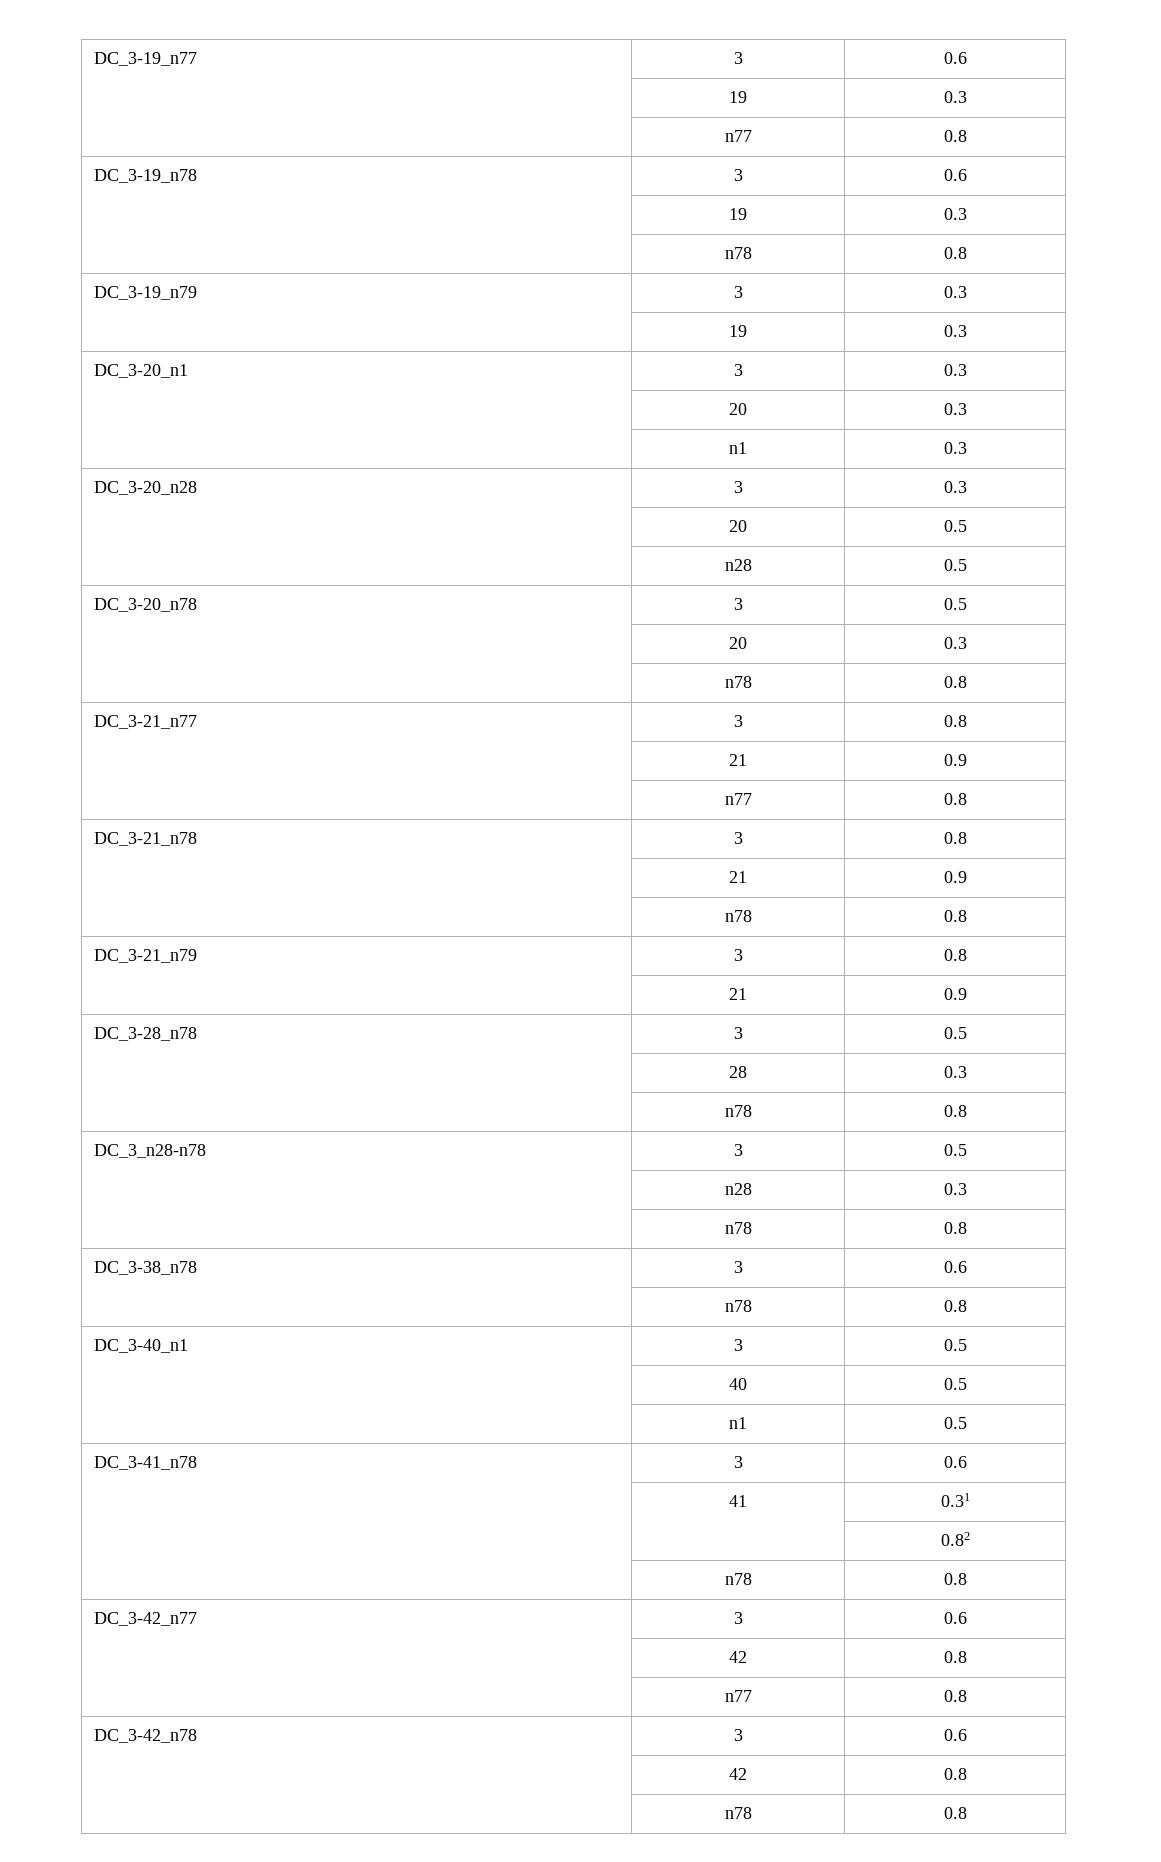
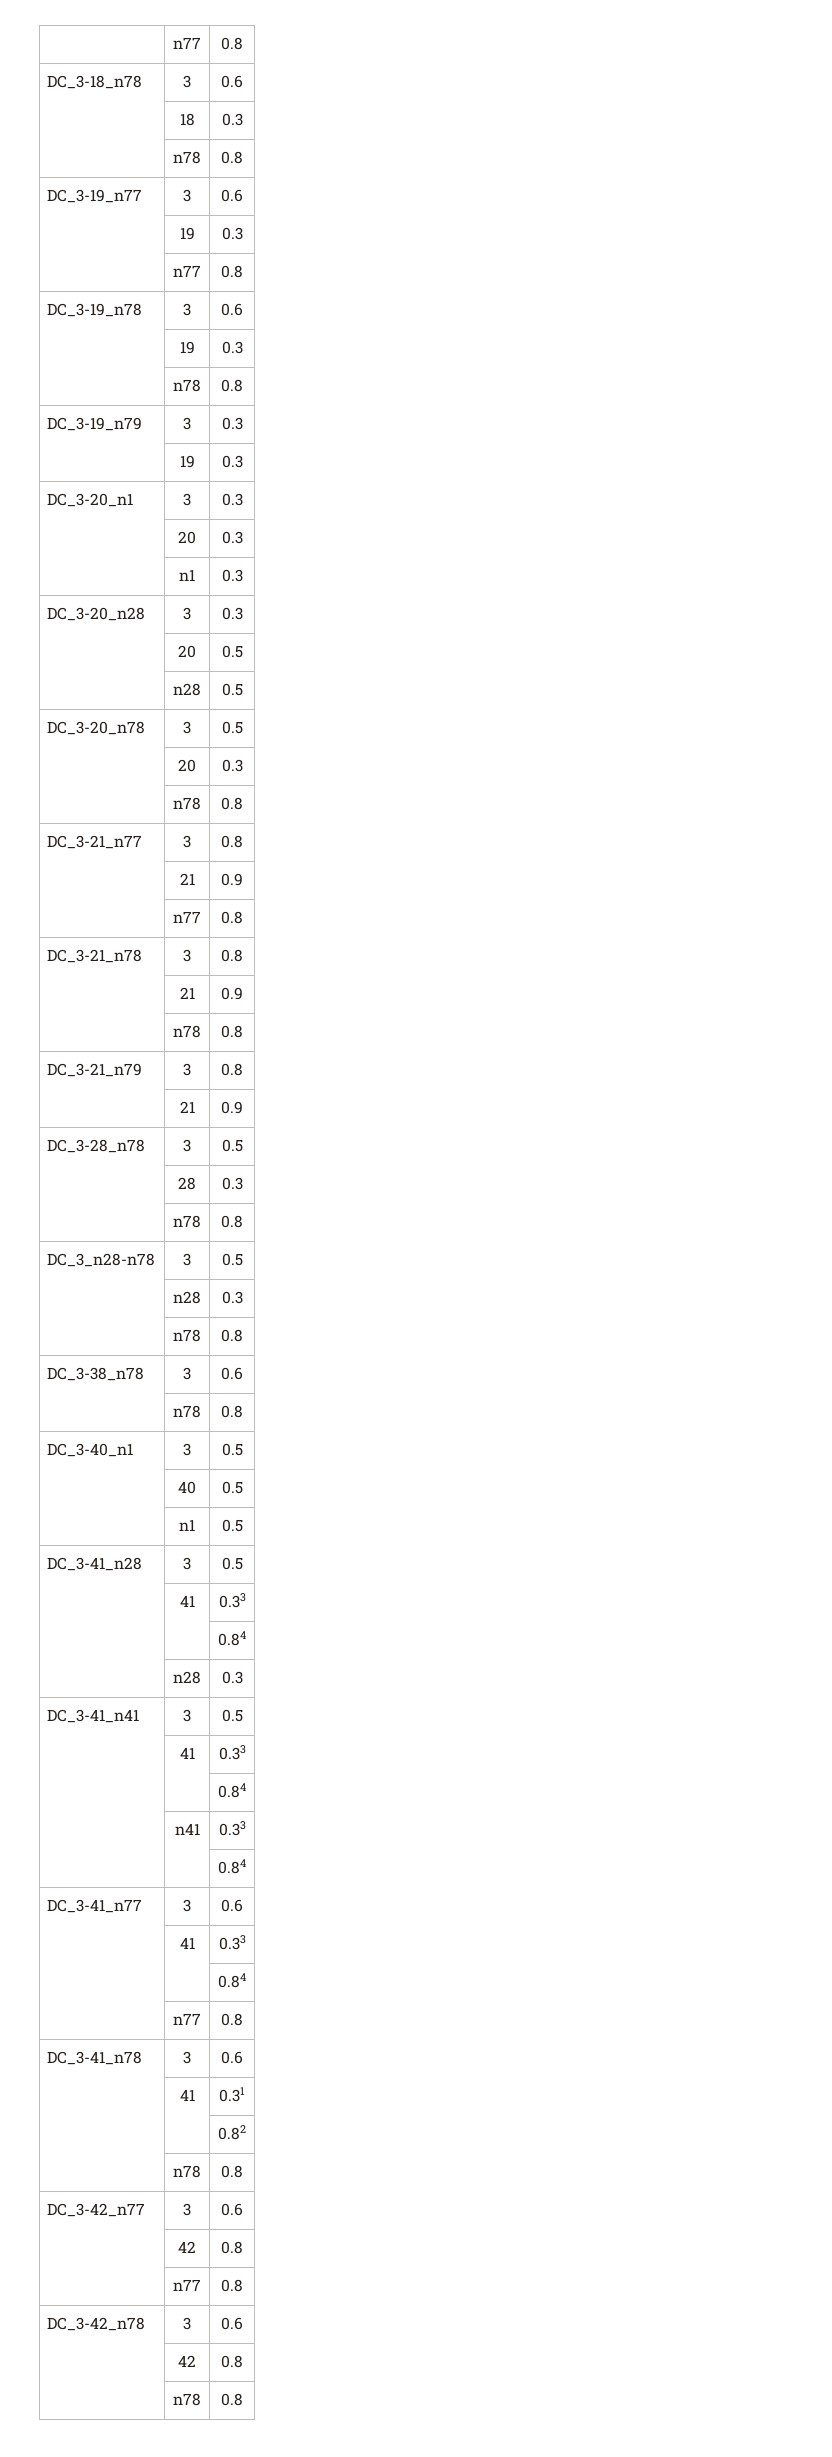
(93, 59) none -> [173,37,201,49] [221,37,243,50] [47,75,143,89] [183,75,191,88] [221,75,243,88] [179,113,195,126] [221,113,243,126] [173,151,201,164] [221,151,243,164] | n77 | 0.8 // DC_3-18_n78 | 3 | 0.6 // | 18 | 0.3 // | n78 | 0.8 //
(967, 1423) none -> [47,1557,143,1571] [183,1557,191,1570] [221,1557,243,1570] [179,1595,195,1607] [218,1593,246,1608] [218,1631,246,1646] [173,1671,201,1684] [221,1671,243,1684] [47,1709,140,1723] [183,1709,191,1722] [221,1709,243,1722] [179,1747,195,1759] [218,1745,246,1760] [218,1783,246,1798] [174,1823,200,1835] [218,1821,246,1836] [218,1859,246,1874] [47,1899,143,1913] [183,1899,191,1912] [221,1899,243,1912] [179,1937,195,1949] [218,1935,246,1950] [218,1973,246,1988] [173,2013,201,2025] [221,2013,243,2026] // DC_3-41_n28 | 3 | 0.5 // | 41 | 0.33 // | | 0.84 // | n28 | 0.3 // DC_3-41_n41 | 3 | 0.5 // | 41 | 0.33 // | | 0.84 // | n41 | 0.33 // | | 0.84 // DC_3-41_n77 | 3 | 0.6 // | 41 | 0.33 // | | 0.84 // | n77 | 0.8

